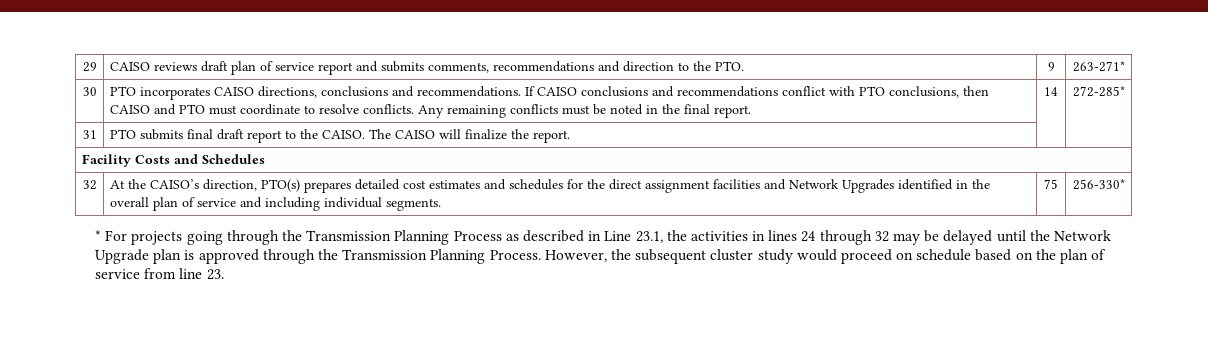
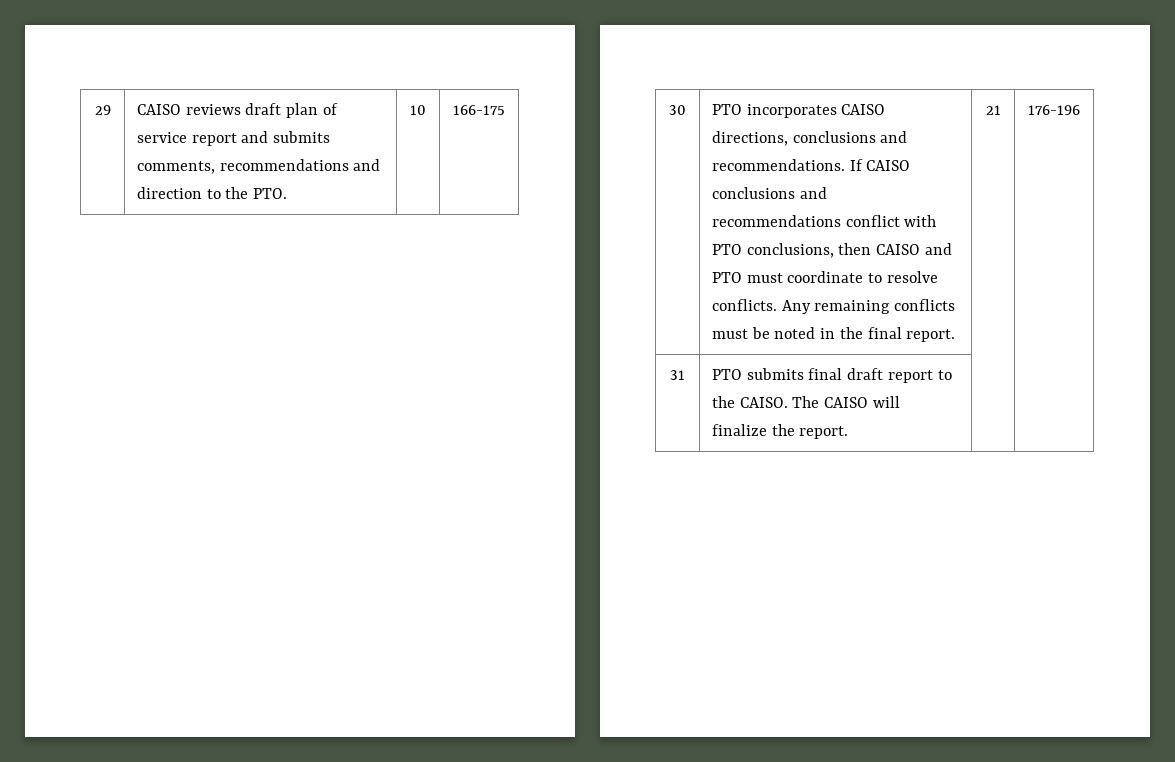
[1047,62,1055,71] [1072,61,1125,72] 9 | 263-271* -> [410,105,426,115] [453,105,505,115] 10 | 166-175
[1044,87,1058,96] [1072,86,1125,97] 14 | 272-285* -> [985,105,1001,115] [1028,105,1080,115] 21 | 176-196
[81,154,265,167] [82,180,97,190] [109,179,990,193] [109,197,441,211] [1044,179,1058,189] [1072,179,1125,190] [95,230,1111,245] [95,249,1107,264] [95,268,224,280] // Facility Costs and Schedules // 32 | At the CAISO’s direction, PTO(s) prepares detailed cost estimates and schedules for the direct assignment facilities and Network Upgrades identified in the overall plan of service and including individual segments. | 75 | 256-330* // * For projects going through the Transmission Planning Process as described in Line 23.1, the activities in lines 24 through 32 may be delayed until the Network Upgrade plan is approved through the Transmission Planning Process. However, the subsequent cluster study would proceed on schedule based on the plan of service from line 23. -> (849, 432) none

